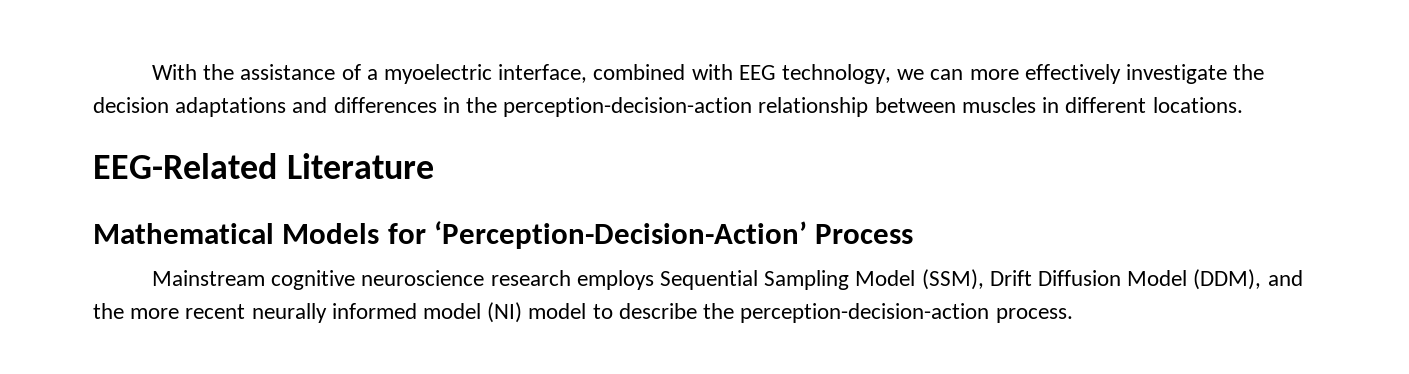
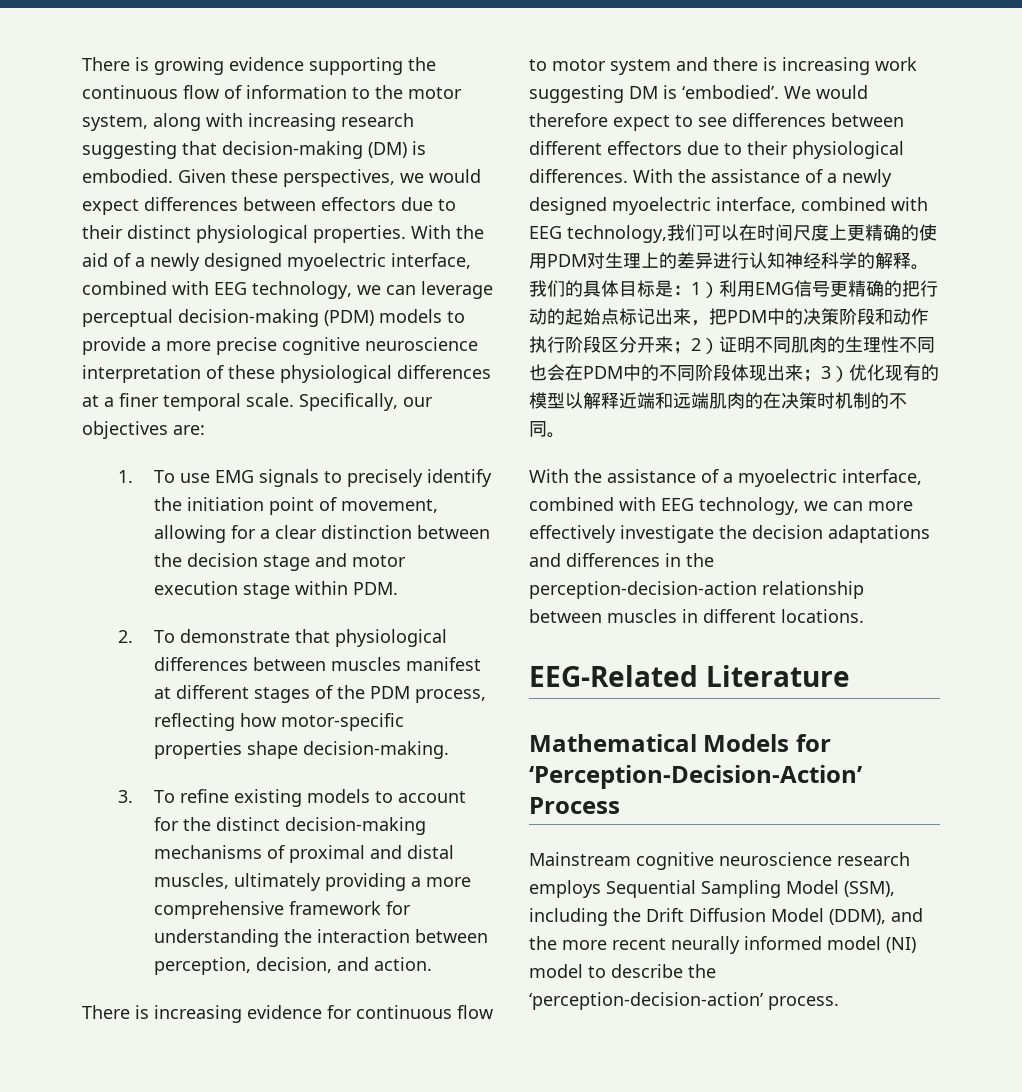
(151, 72) none -> [82,57,436,75] [82,85,462,99] [82,113,414,131] [82,141,426,159] [82,169,481,187] [82,197,456,215] [82,225,484,243] [82,253,471,271] [82,281,493,299] [82,309,465,327] [82,337,478,355] [82,365,491,383] [82,393,433,411] [82,421,205,439] [117,469,492,487] [153,497,438,515] [153,525,490,543] [153,553,406,571] [153,581,398,599] [117,629,447,647] [153,657,481,671] [153,685,486,703] [153,713,404,731] [153,741,449,759] [117,789,466,807] [153,817,426,835] [153,845,454,863] [153,873,471,891] [153,901,411,919] [153,929,488,947] [153,957,432,975] [82,1005,493,1023] [529,57,917,75] [529,85,868,103] [529,113,904,131] [529,141,904,159] [529,169,892,187] [529,197,928,215] [529,224,937,243] [529,252,929,270] [529,280,938,298] [529,308,929,326] [529,336,935,354] [529,364,939,382] [529,392,907,409] [529,421,565,438] There is growing evidence supporting the continuous flow of information to the motor system, along with increasing research suggesting that decision-making (DM) is embodied. Given these perspectives, we would expect differences between effectors due to their distinct physiological properties. With the aid of a newly designed myoelectric interface, combined with EEG technology, we can leverage perceptual decision-making (PDM) models to provide a more precise cognitive neuroscience interpretation of these physiological differences at a finer temporal scale. Specifically, our objectives are: // 1. To use EMG signals to precisely identify the initiation point of movement, allowing for a clear distinction between the decision stage and motor execution stage within PDM. // 2. To demonstrate that physiological differences between muscles manifest at different stages of the PDM process, reflecting how motor-specific properties shape decision-making. // 3. To refine existing models to account for the distinct decision-making mechanisms of proximal and distal muscles, ultimately providing a more comprehensive framework for understanding the interaction between perception, decision, and action. // There is increasing evidence for continuous flow to motor system and there is increasing work suggesting DM is ‘embodied’. We would therefore expect to see differences between different effectors due to their physiological differences. With the assistance of a newly designed myoelectric interface, combined with EEG technology,我们可以在时间尺度上更精确的使用PDM对生理上的差异进行认知神经科学的解释。我们的具体目标是：1）利用EMG信号更精确的把行动的起始点标记出来，把PDM中的决策阶段和动作执行阶段区分开来；2）证明不同肌肉的生理性不同也会在PDM中的不同阶段体现出来；3）优化现有的模型以解释近端和远端肌肉的在决策时机制的不同。 //
(984, 279) none -> [529,908,641,926] including the
[740,303,990,323] perception-decision-action -> [529,992,763,1010] ‘perception-decision-action’

